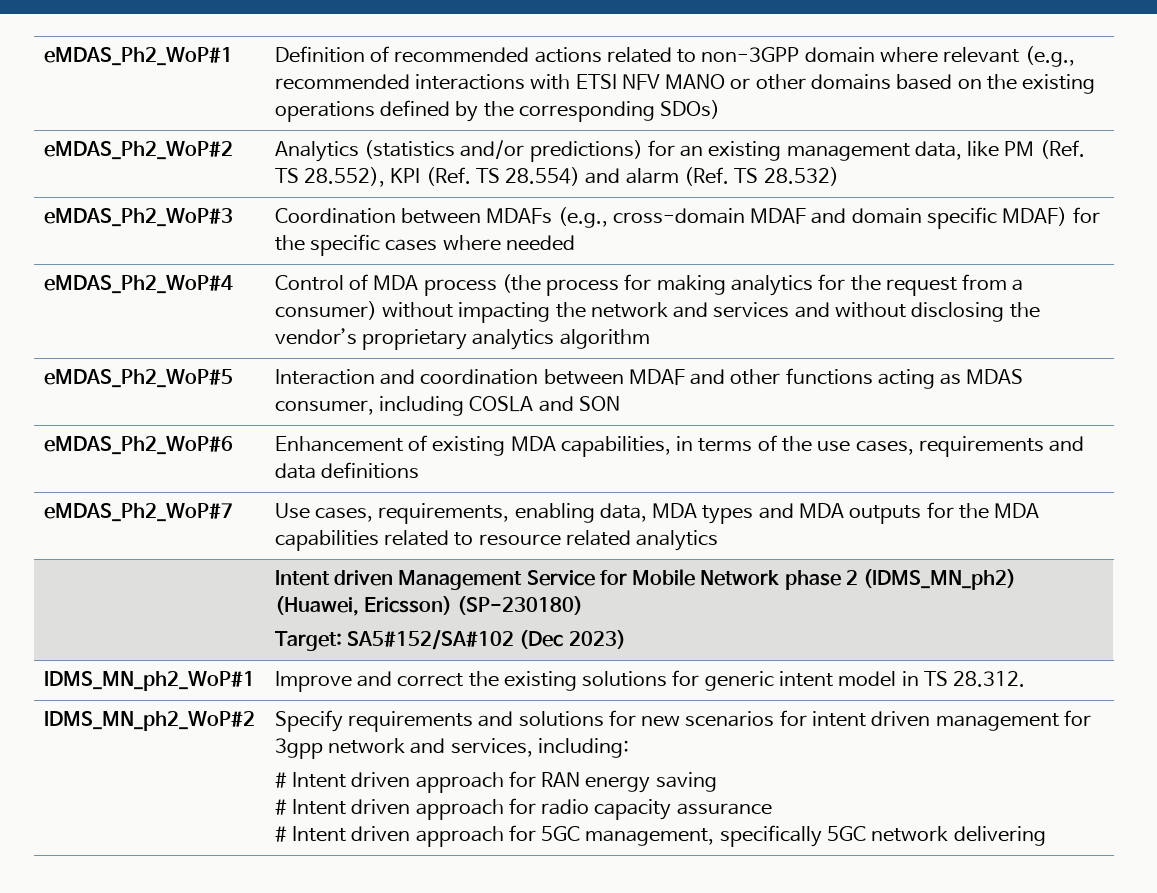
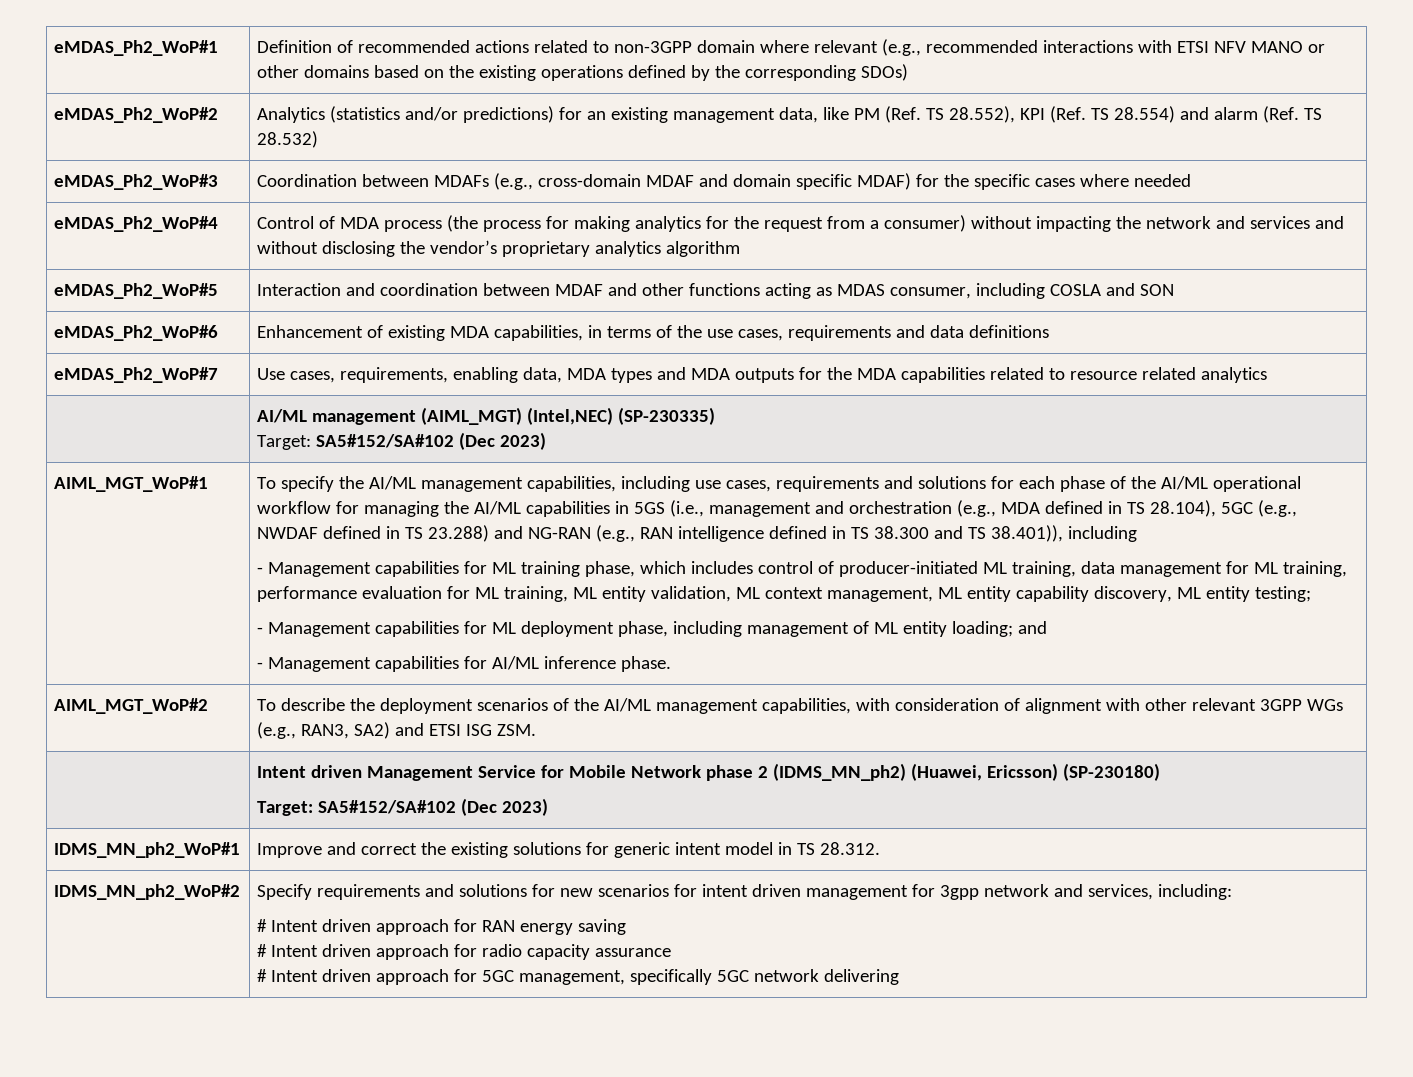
(719, 540) none -> [257,407,715,425] [257,432,546,450] [54,476,209,492] [257,476,1301,492] [257,500,1297,517] [257,525,1137,542] [257,561,1347,577] [257,586,1311,602] [257,621,1047,637] [257,656,671,672] [54,698,209,714] [257,698,1343,714] [257,722,536,739] // | AI/ML management (AIML_MGT) (Intel,NEC) (SP-230335) // Target: SA5#152/SA#102 (Dec 2023) // AIML_MGT_WoP#1 | To specify the AI/ML management capabilities, including use cases, requirements and solutions for each phase of the AI/ML operational workflow for managing the AI/ML capabilities in 5GS (i.e., management and orchestration (e.g., MDA defined in TS 28.104), 5GC (e.g., NWDAF defined in TS 23.288) and NG-RAN (e.g., RAN intelligence defined in TS 38.300 and TS 38.401)), including // - Management capabilities for ML training phase, which includes control of producer-initiated ML training, data management for ML training, performance evaluation for ML training, ML entity validation, ML context management, ML entity capability discovery, ML entity testing; // - Management capabilities for ML deployment phase, including management of ML entity loading; and // - Management capabilities for AI/ML inference phase. // AIML_MGT_WoP#2 | To describe the deployment scenarios of the AI/ML management capabilities, with consideration of alignment with other relevant 3GPP WGs (e.g., RAN3, SA2) and ETSI ISG ZSM.

